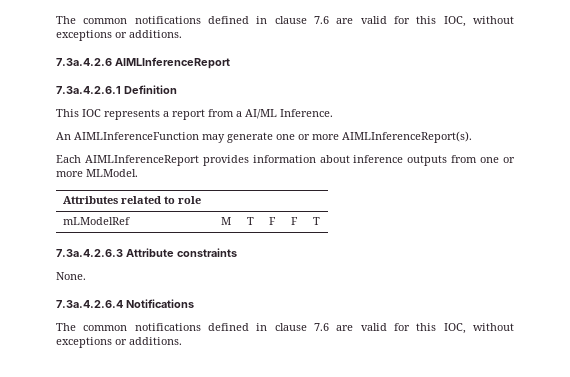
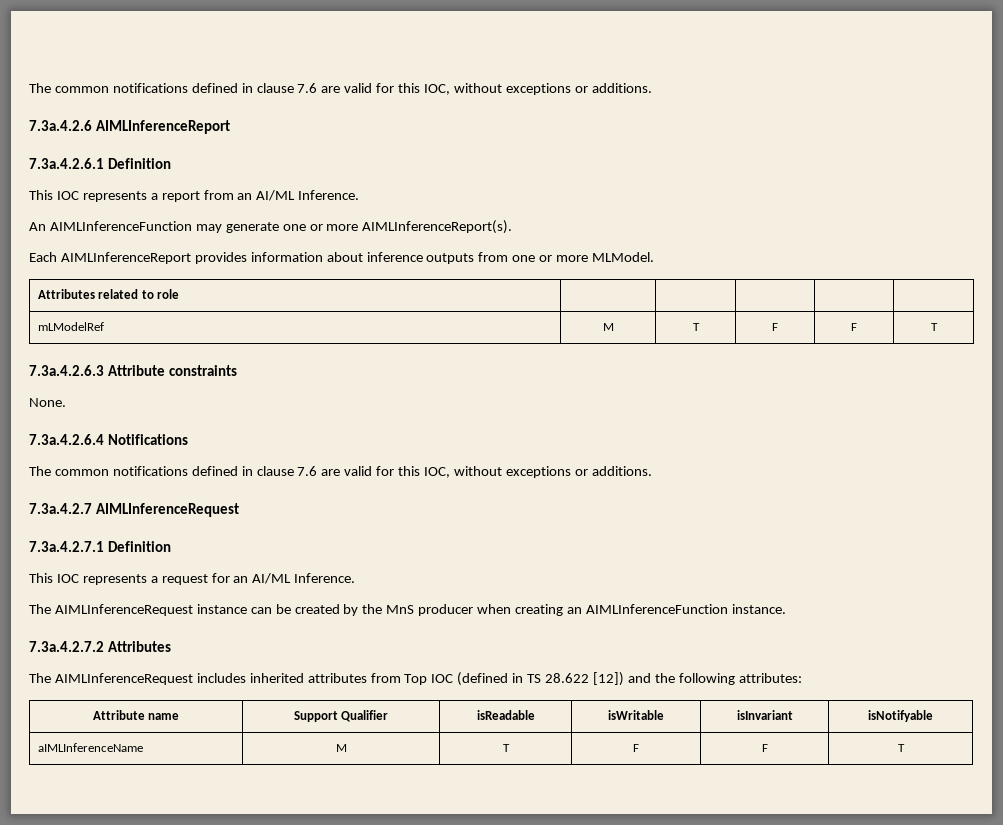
[236,111,242,117] a -> [237,193,253,200] an
(182, 341) none -> [29,503,239,517] [29,541,171,552] [29,573,356,585] [29,604,786,616] [29,641,171,652] [29,672,802,686] [92,710,180,720] [293,710,389,722] [476,710,535,720] [608,710,664,720] [736,710,793,720] [868,710,933,722] [37,743,143,752] [335,744,347,752] [502,744,510,752] [633,744,639,752] [761,744,768,752] [897,744,905,752] // 7.3a.4.2.7 AIMLInferenceRequest // 7.3a.4.2.7.1 Definition // This IOC represents a request for an AI/ML Inference. // The AIMLInferenceRequest instance can be created by the MnS producer when creating an AIMLInferenceFunction instance. // 7.3a.4.2.7.2 Attributes // The AIMLInferenceRequest includes inherited attributes from Top IOC (defined in TS 28.622 [12]) and the following attributes: // Attribute name | Support Qualifier | isReadable | isWritable | isInvariant | isNotifyable // aIMLInferenceName | M | T | F | F | T

